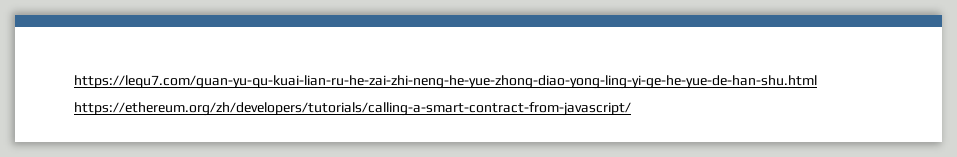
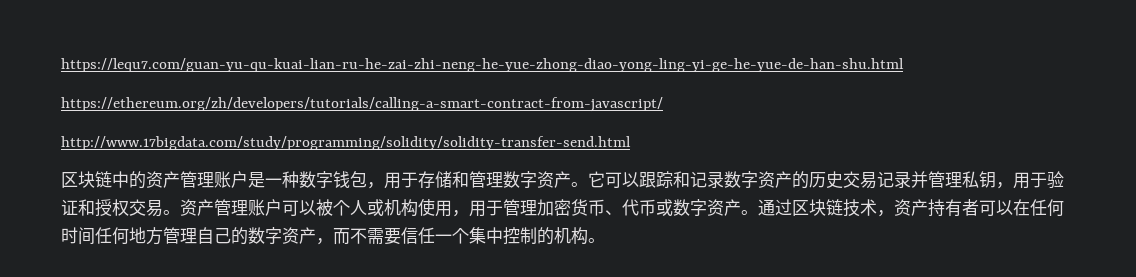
(631, 109) none -> [61,136,631,150] [61,171,1064,189] [61,198,1064,217] [61,227,605,245] // http://www.17bigdata.com/study/programming/solidity/solidity-transfer-send.html // 区块链中的资产管理账户是一种数字钱包，用于存储和管理数字资产。它可以跟踪和记录数字资产的历史交易记录并管理私钥，用于验证和授权交易。资产管理账户可以被个人或机构使用，用于管理加密货币、代币或数字资产。通过区块链技术，资产持有者可以在任何时间任何地方管理自己的数字资产，而不需要信任一个集中控制的机构。

